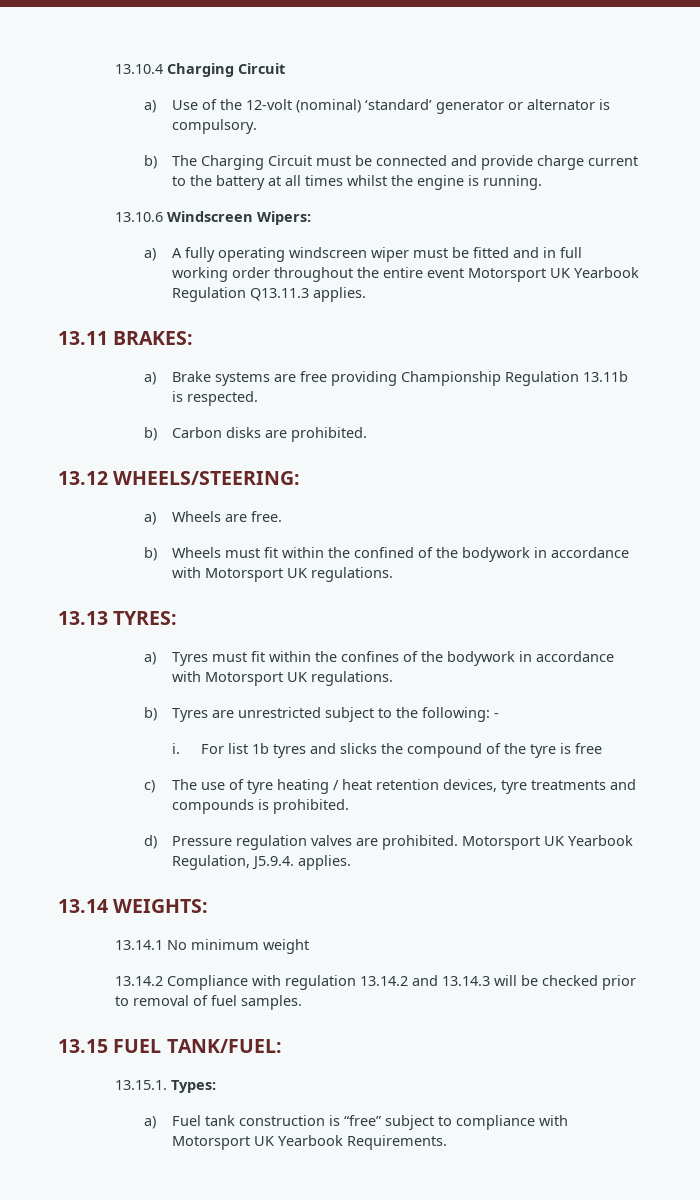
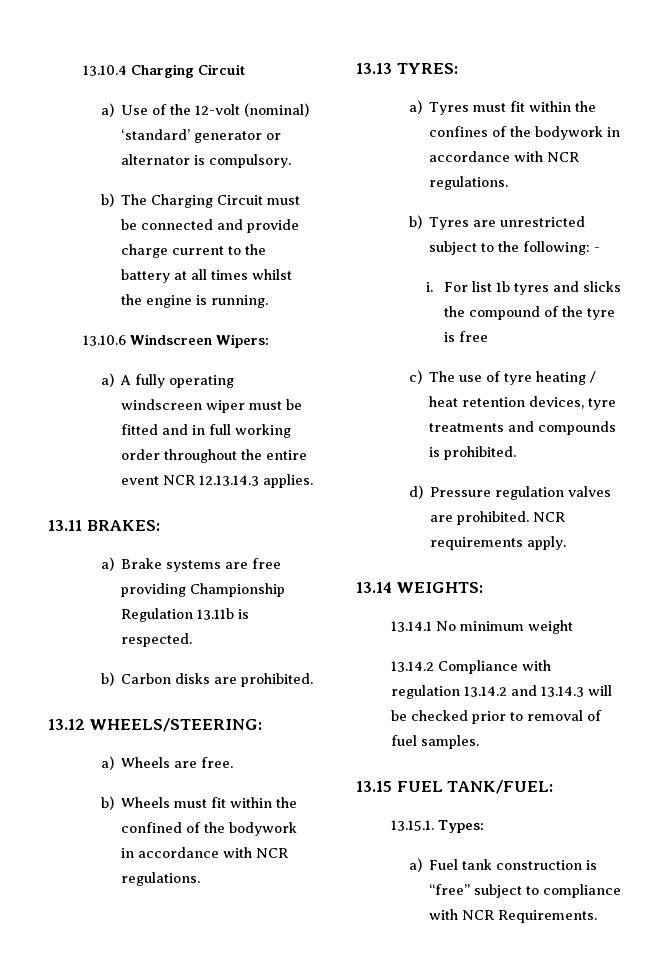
[468,267,640,282] [172,287,310,302] Motorsport UK Yearbook Regulation Q13.11.3 -> [163,475,260,486] NCR 12.13.14.3
[205,568,308,582] Motorsport UK -> [256,848,289,858] NCR
[205,672,308,686] Motorsport UK -> [547,152,580,162] NCR
[462,835,634,850] [172,855,352,870] Motorsport UK Yearbook Regulation, J5.9.4. applies. -> [533,512,566,522] [430,536,567,550] NCR requirements apply.
[172,1135,344,1150] Motorsport UK Yearbook -> [462,910,495,920] NCR

